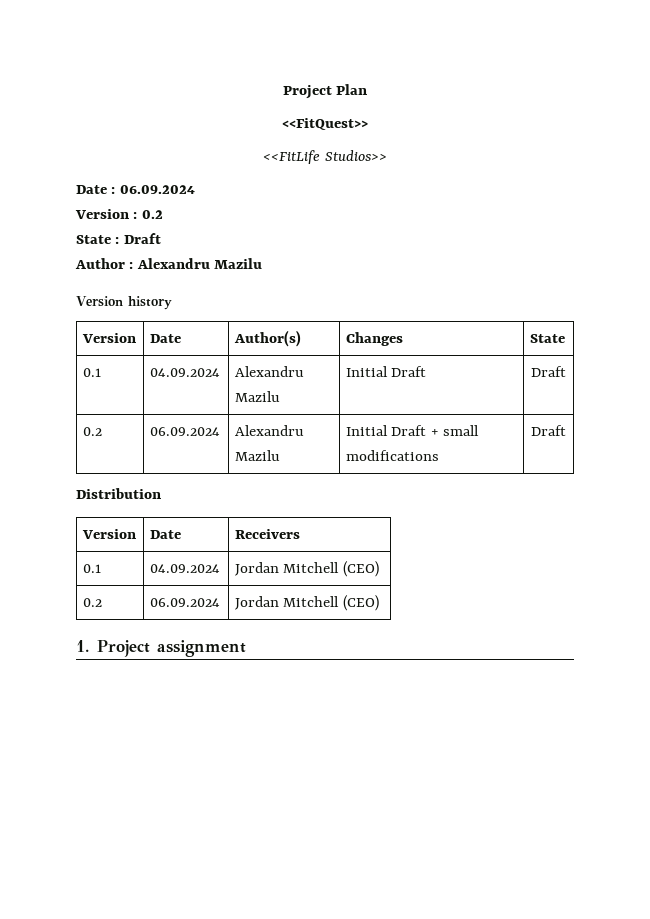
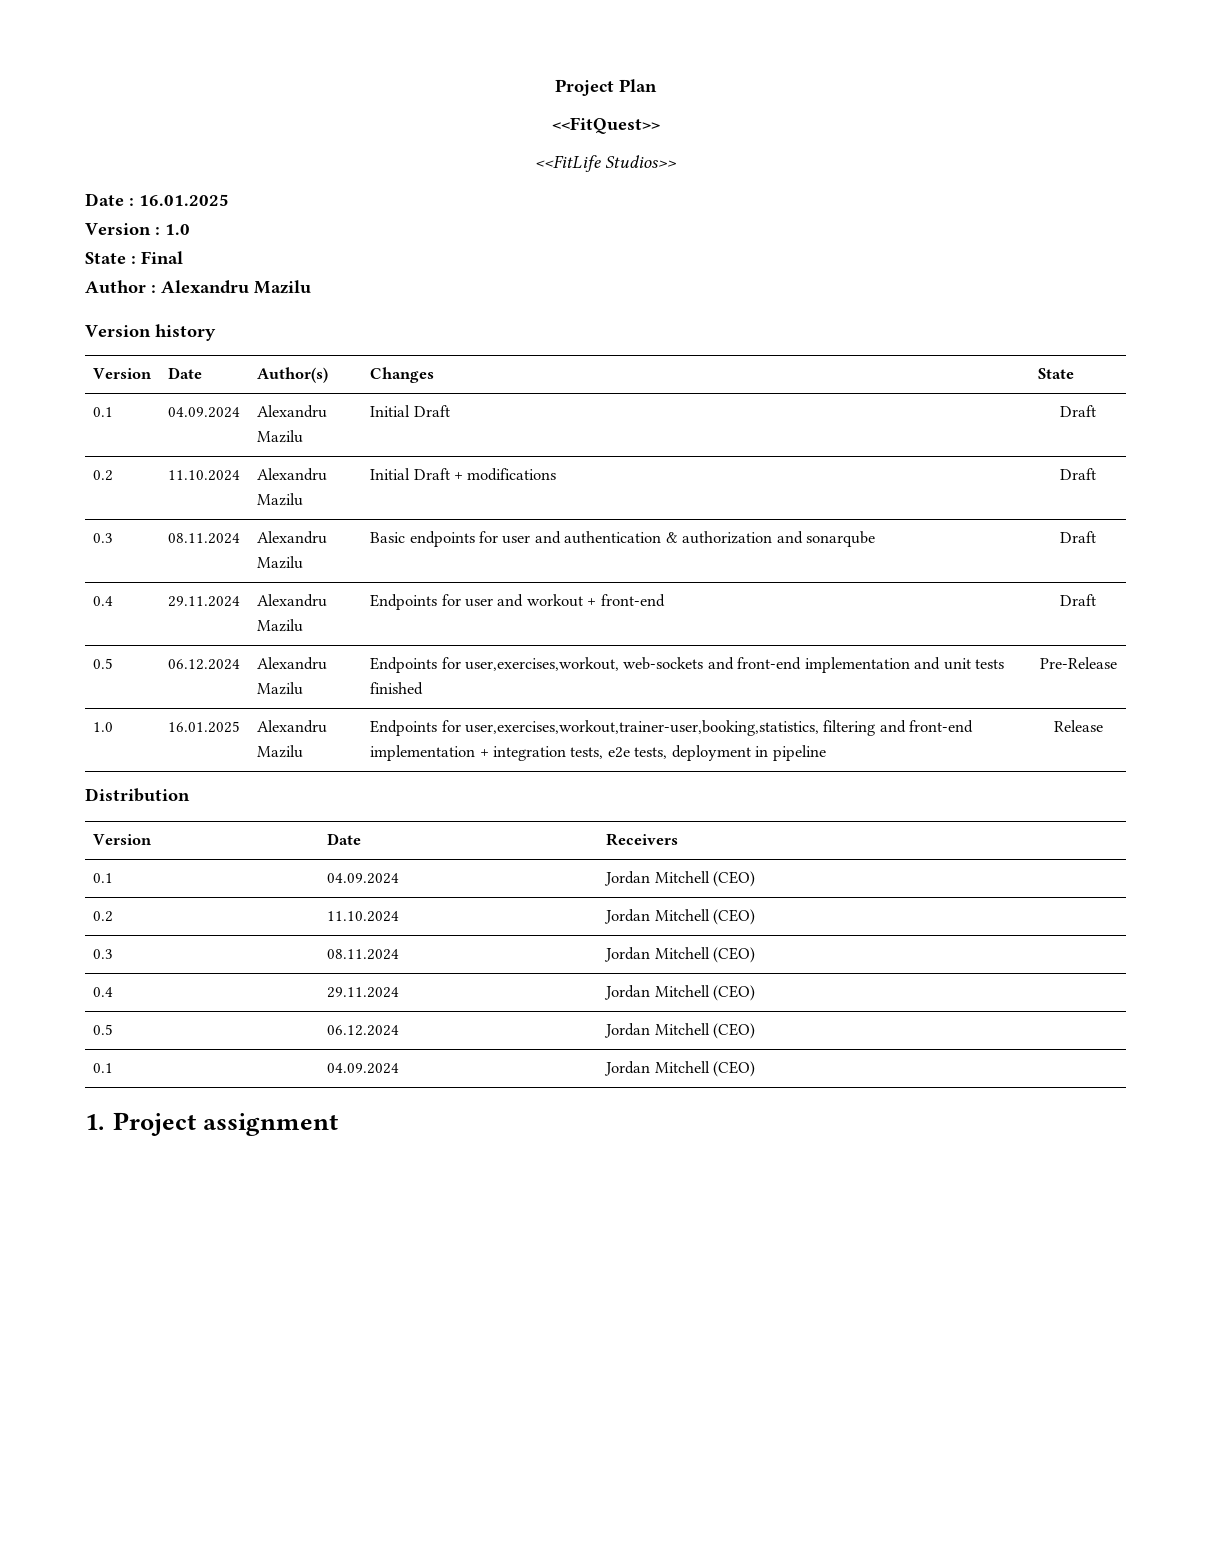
[119,185,195,194] 06.09.2024 -> [139,194,229,206] 16.01.2025
[141,210,163,219] 0.2 -> [165,224,190,235] 1.0
[123,233,161,244] Draft -> [141,251,183,264] Final
[149,427,220,436] 06.09.2024 -> [168,470,241,481] 11.10.2024
[443,425,480,436] small -> (463, 476) none
(566, 430) none -> [93,533,114,543] [168,533,241,544] [257,531,328,544] [257,556,304,569] [370,531,876,547] [1060,531,1096,543] [93,596,114,606] [168,596,241,607] [257,594,328,607] [257,619,304,632] [370,594,665,610] [1060,594,1096,606] [93,658,114,669] [168,659,241,670] [257,657,328,670] [257,682,304,695] [370,657,1005,673] [370,682,424,695] [1039,657,1117,669] [93,722,114,732] [168,721,241,733] [257,720,328,733] [257,745,304,758] [370,720,974,736] [370,745,826,761] [1053,720,1103,732] // 0.3 | 08.11.2024 | Alexandru Mazilu | Basic endpoints for user and authentication & authorization and sonarqube | Draft // 0.4 | 29.11.2024 | Alexandru Mazilu | Endpoints for user and workout + front-end | Draft // 0.5 | 06.12.2024 | Alexandru Mazilu | Endpoints for user,exercises,workout, web-sockets and front-end implementation and unit tests finished | Pre-Release // 1.0 | 16.01.2025 | Alexandru Mazilu | Endpoints for user,exercises,workout,trainer-user,booking,statistics, filtering and front-end implementation + integration tests, e2e tests, deployment in pipeline | Release
[149,598,220,607] 06.09.2024 -> [327,911,400,922] [604,909,755,925] [93,949,114,959] [327,949,400,960] [604,947,755,963] [93,987,114,997] [327,987,400,998] [604,985,755,1001] [93,1024,114,1035] [327,1025,400,1036] [604,1023,755,1039] [93,1063,114,1073] [327,1063,400,1074] 11.10.2024 | Jordan Mitchell (CEO) // 0.3 | 08.11.2024 | Jordan Mitchell (CEO) // 0.4 | 29.11.2024 | Jordan Mitchell (CEO) // 0.5 | 06.12.2024 | Jordan Mitchell (CEO) // 0.1 | 04.09.2024

